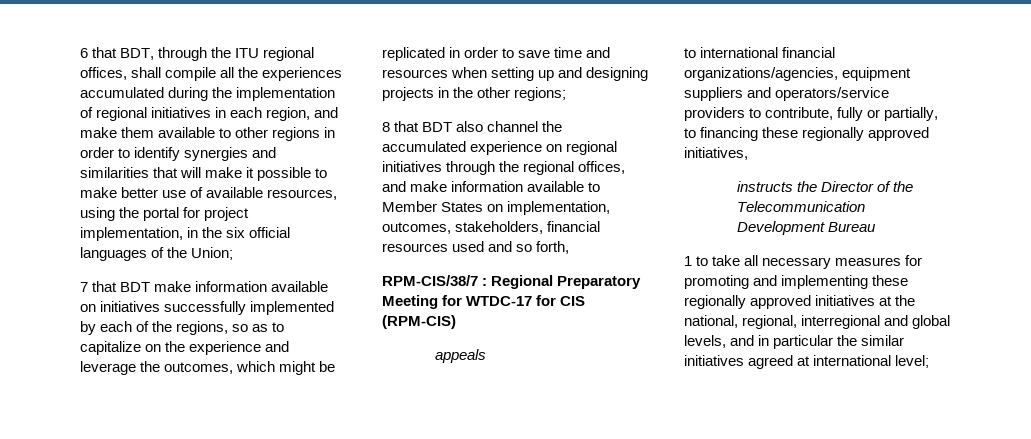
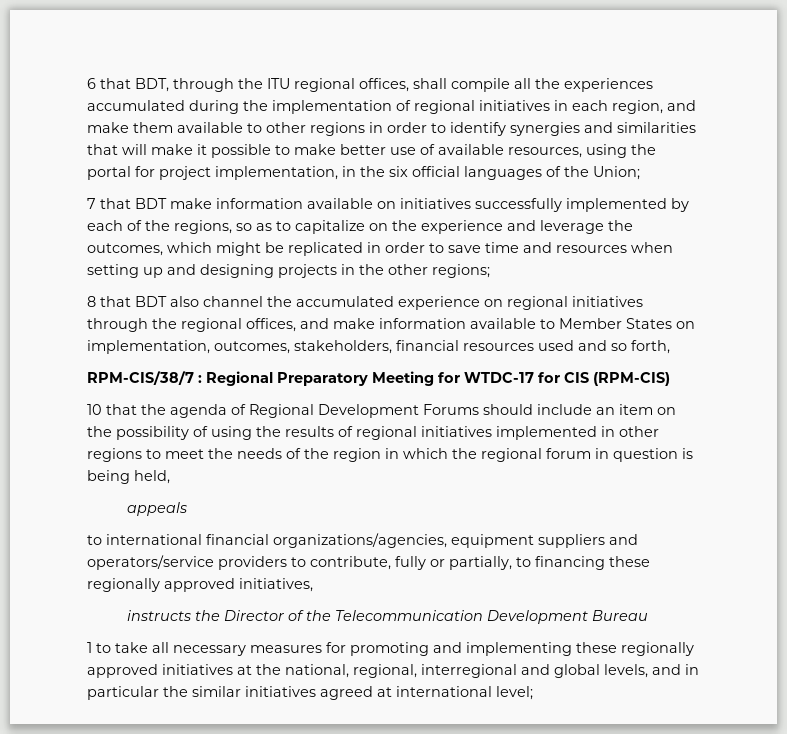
(456, 322) none -> [87,404,676,418] [87,426,659,440] [87,448,693,462] [87,470,170,484] // 10 that the agenda of Regional Development Forums should include an item on the possibility of using the results of regional initiatives implemented in other regions to meet the needs of the region in which the regional forum in question is being held,

